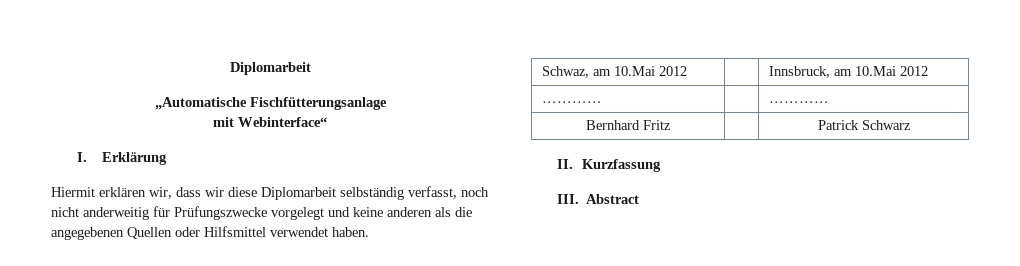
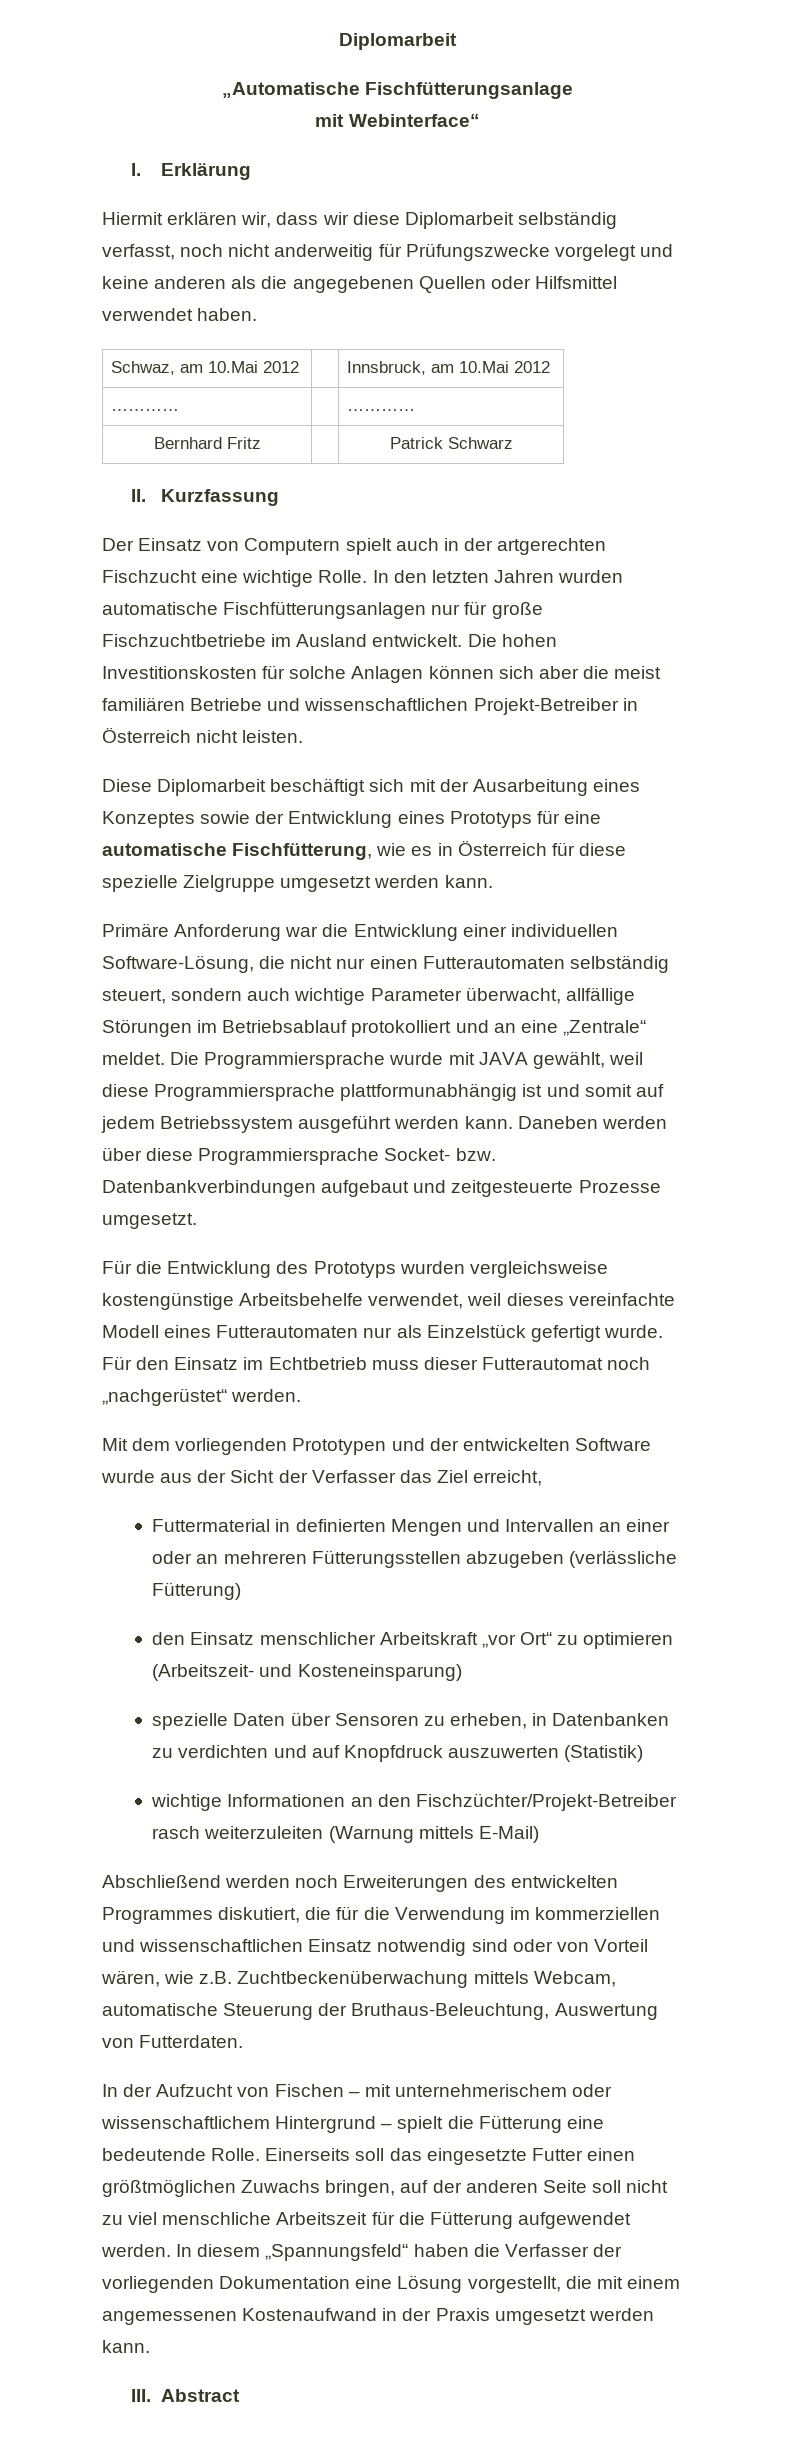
(662, 165) none -> [102,538,607,555] [102,570,624,587] [102,601,543,619] [102,634,557,647] [102,665,662,683] [102,697,638,715] [102,727,304,743] [102,778,640,796] [102,810,601,828] [102,840,626,860] [102,875,493,892] [102,923,618,941] [102,955,669,973] [102,987,635,1005] [102,1019,646,1037] [102,1051,643,1069] [102,1083,664,1101] [101,1115,667,1133] [102,1147,496,1165] [102,1180,661,1197] [102,1213,197,1229] [102,1260,608,1278] [102,1292,675,1310] [102,1324,663,1342] [102,1356,651,1370] [102,1388,302,1406] [102,1438,651,1455] [101,1470,543,1486] [152,1519,671,1536] [152,1550,677,1568] [152,1582,242,1600] [152,1632,674,1649] [152,1664,462,1681] [152,1712,670,1730] [152,1745,644,1762] [151,1793,677,1811] [152,1826,539,1843] [102,1875,618,1892] [102,1906,660,1924] [102,1939,648,1956] [101,1970,616,1988] [102,2003,658,2020] [102,2035,244,2048] [102,2084,613,2097] [101,2115,604,2133] [102,2148,635,2165] [102,2179,669,2197] [102,2211,631,2229] [101,2244,622,2261] [102,2275,680,2293] [102,2308,654,2325] [102,2340,150,2353] // Der Einsatz von Computern spielt auch in der artgerechten Fischzucht eine wichtige Rolle. In den letzten Jahren wurden automatische Fischfütterungsanlagen nur für große Fischzuchtbetriebe im Ausland entwickelt. Die hohen Investitionskosten für solche Anlagen können sich aber die meist familiären Betriebe und wissenschaftlichen Projekt-Betreiber in Österreich nicht leisten. // Diese Diplomarbeit beschäftigt sich mit der Ausarbeitung eines Konzeptes sowie der Entwicklung eines Prototyps für eine automatische Fischfütterung, wie es in Österreich für diese spezielle Zielgruppe umgesetzt werden kann. // Primäre Anforderung war die Entwicklung einer individuellen Software-Lösung, die nicht nur einen Futterautomaten selbständig steuert, sondern auch wichtige Parameter überwacht, allfällige Störungen im Betriebsablauf protokolliert und an eine „Zentrale“ meldet. Die Programmiersprache wurde mit JAVA gewählt, weil diese Programmiersprache plattformunabhängig ist und somit auf jedem Betriebssystem ausgeführt werden kann. Daneben werden über diese Programmiersprache Socket- bzw. Datenbankverbindungen aufgebaut und zeitgesteuerte Prozesse umgesetzt. // Für die Entwicklung des Prototyps wurden vergleichsweise kostengünstige Arbeitsbehelfe verwendet, weil dieses vereinfachte Modell eines Futterautomaten nur als Einzelstück gefertigt wurde. Für den Einsatz im Echtbetrieb muss dieser Futterautomat noch „nachgerüstet“ werden. // Mit dem vorliegenden Prototypen und der entwickelten Software wurde aus der Sicht der Verfasser das Ziel erreicht, // Futtermaterial in definierten Mengen und Intervallen an einer oder an mehreren Fütterungsstellen abzugeben (verlässliche Fütterung) // den Einsatz menschlicher Arbeitskraft „vor Ort“ zu optimieren (Arbeitszeit- und Kosteneinsparung) // spezielle Daten über Sensoren zu erheben, in Datenbanken zu verdichten und auf Knopfdruck auszuwerten (Statistik) // wichtige Informationen an den Fischzüchter/Projekt-Betreiber rasch weiterzuleiten (Warnung mittels E-Mail) // Abschließend werden noch Erweiterungen des entwickelten Programmes diskutiert, die für die Verwendung im kommerziellen und wissenschaftlichen Einsatz notwendig sind oder von Vorteil wären, wie z.B. Zuchtbeckenüberwachung mittels Webcam, automatische Steuerung der Bruthaus-Beleuchtung, Auswertung von Futterdaten. // In der Aufzucht von Fischen – mit unternehmerischem oder wissenschaftlichem Hintergrund – spielt die Fütterung eine bedeutende Rolle. Einerseits soll das eingesetzte Futter einen größtmöglichen Zuwachs bringen, auf der anderen Seite soll nicht zu viel menschliche Arbeitszeit für die Fütterung aufgewendet werden. In diesem „Spannungsfeld“ haben die Verfasser der vorliegenden Dokumentation eine Lösung vorgestellt, die mit einem angemessenen Kostenaufwand in der Praxis umgesetzt werden kann.

